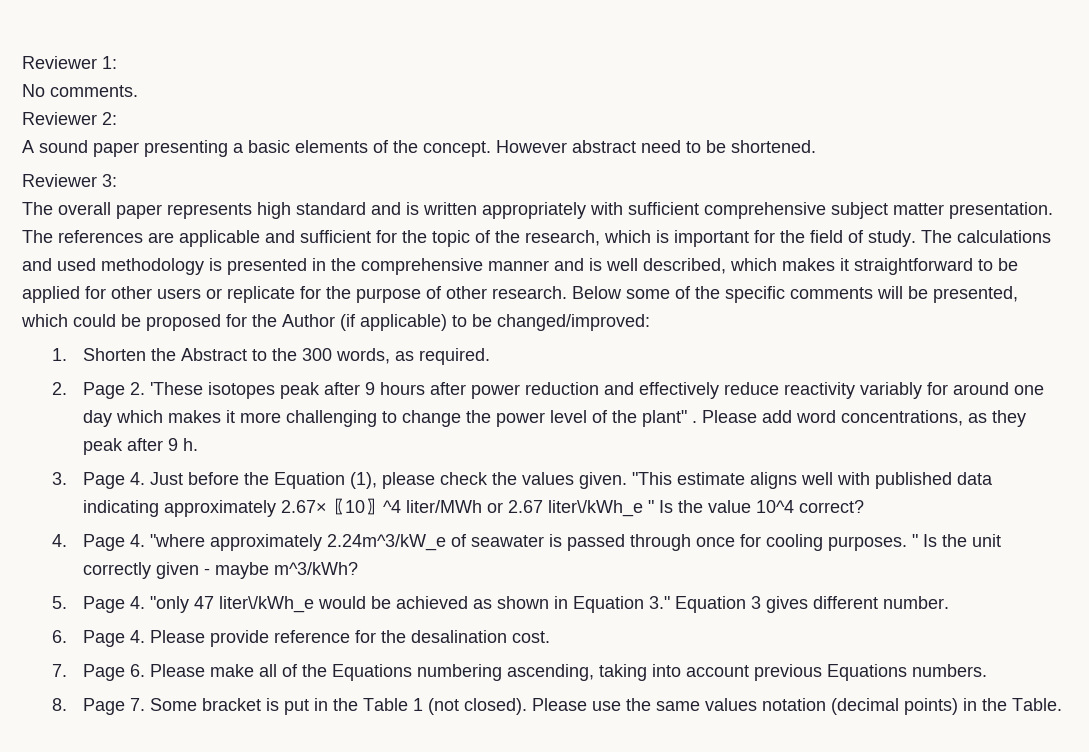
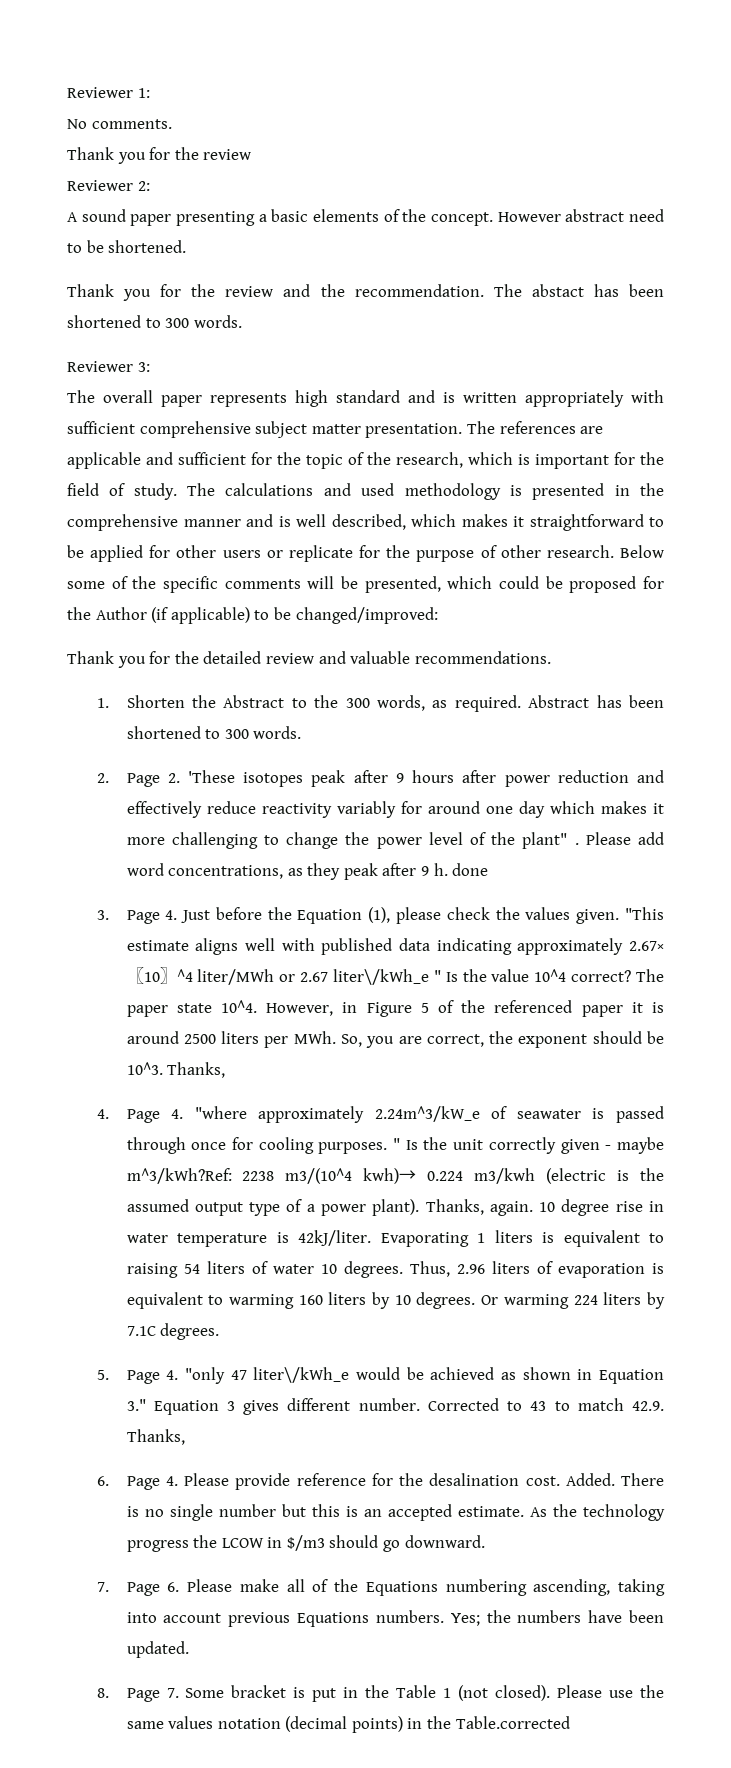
(138, 91) none -> [67,147,252,164] // Thank you for the review
(816, 146) none -> [67,284,664,301] [67,315,242,328] // Thank you for the review and the recommendation. The abstact has been shortened to 300 words.
(650, 322) none -> [67,651,551,668] // Thank you for the detailed review and valuable recommendations.
(490, 356) none -> [528,695,664,708] [126,726,302,739] Abstract has been shortened to 300 words.
(198, 444) none -> [452,863,489,876] done
(864, 506) none -> [636,969,665,982] [126,1000,664,1017] [126,1031,664,1048] [126,1062,226,1078] The paper state 10^4. However, in Figure 5 of the referenced paper it is around 2500 liters per MWh. So, you are correct, the exponent should be 10^3. Thanks,
[273,562,358,575] m^3/kWh? -> [126,1168,664,1184] [126,1199,664,1216] [126,1230,664,1247] [126,1261,664,1278] [126,1292,665,1309] [126,1323,220,1340] m^3/kWh?Ref: 2238 m3/(10^4 kwh)→ 0.224 m3/kwh (electric is the assumed output type of a power plant). Thanks, again. 10 degree rise in water temperature is 42kJ/liter. Evaporating 1 liters is equivalent to raising 54 liters of water 10 degrees. Thus, 2.96 liters of evaporation is equivalent to warming 160 liters by 10 degrees. Or warming 224 liters by 7.1C degrees.
(949, 602) none -> [427,1398,664,1411] [126,1429,185,1445] Corrected to 43 to match 42.9. Thanks,
(550, 637) none -> [565,1473,664,1486] [126,1504,665,1521] [126,1535,485,1552] Added. There is no single number but this is an accepted estimate. As the technology progress the LCOW in $/m3 should go downward.
(987, 670) none -> [450,1610,664,1626] [126,1641,189,1658] Yes; the numbers have been updated.
[1011,698,1062,711] Table. -> [455,1716,570,1729] Table.corrected

